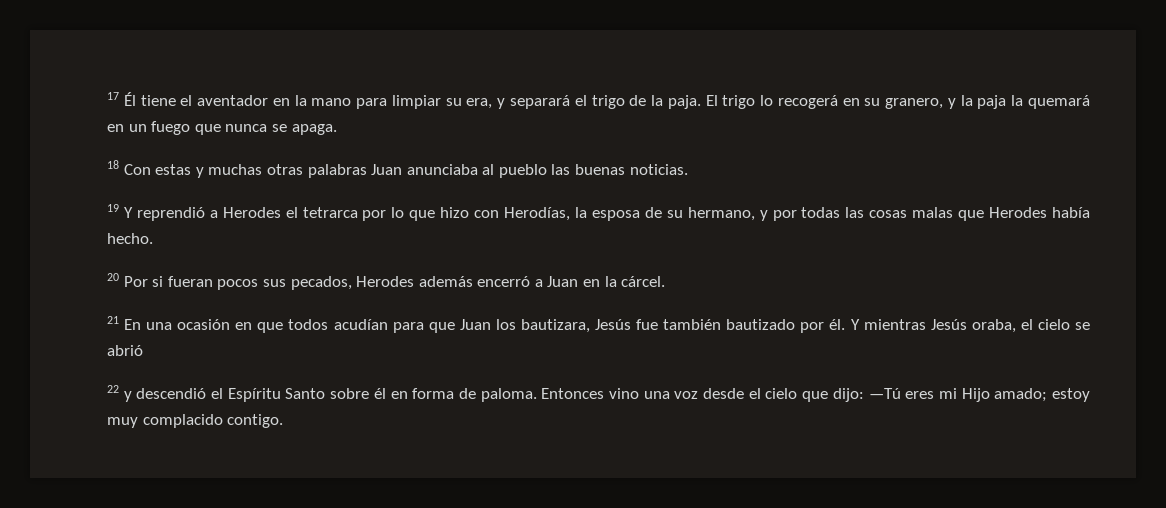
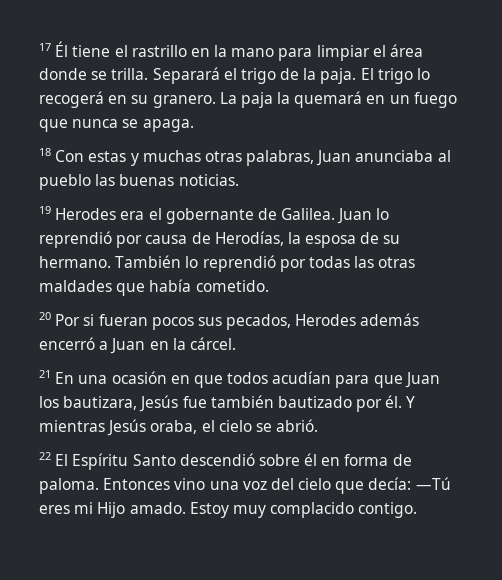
[197,95,269,106] aventador -> [131,45,187,57] rastrillo
[445,95,570,109] su era, y separará -> [372,44,424,57] [39,67,220,84] el área donde se trilla. Separará
[885,95,973,109] granero, y la -> [152,92,237,108] granero. La
[307,164,367,178] palabras -> [246,150,315,166] palabras,
[123,207,500,221] Y reprendió a Herodes el tetrarca por lo que hizo con -> [55,208,390,224] [39,231,211,248] Herodes era el gobernante de Galilea. Juan lo reprendió por causa de
[687,207,1090,221] [107,233,153,244] hermano, y por todas las cosas malas que Herodes había hecho. -> [39,255,416,272] [39,279,269,296] hermano. También lo reprendió por todas las otras maldades que había cometido.
[107,345,143,356] abrió -> [276,419,319,432] abrió.
[123,388,224,402] y descendió el -> [55,454,69,466] El
(326, 393) none -> [179,453,255,466] descendió
[703,388,761,399] desde el -> [270,478,294,490] del
[832,388,864,402] dijo: -> [368,477,412,490] decía:
[994,388,1091,402] amado; estoy -> [129,502,229,518] amado. Estoy

